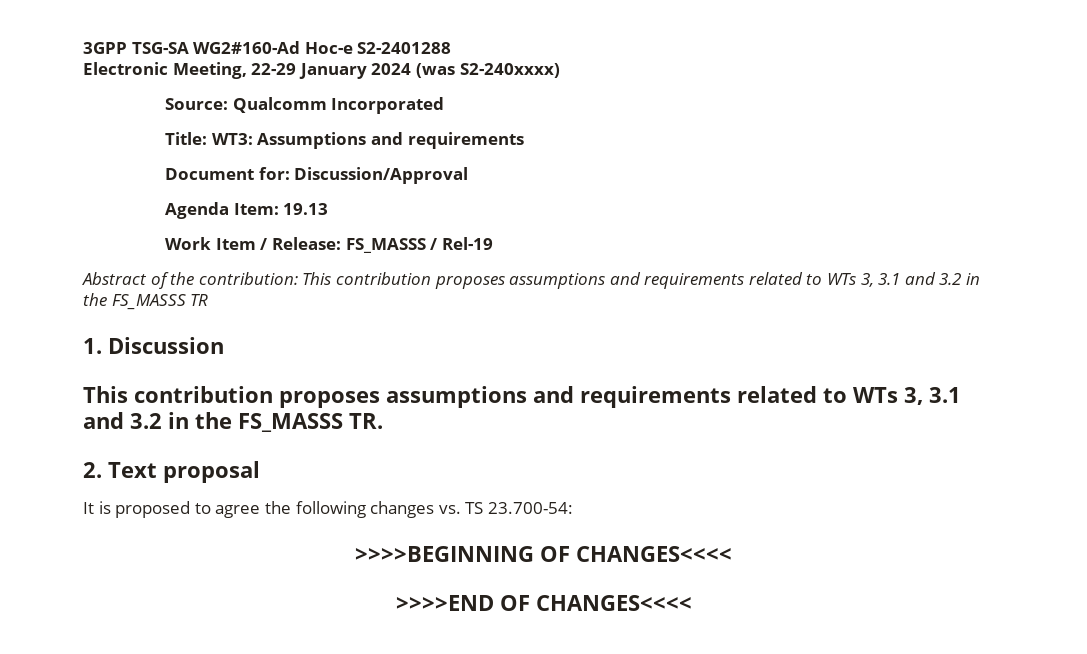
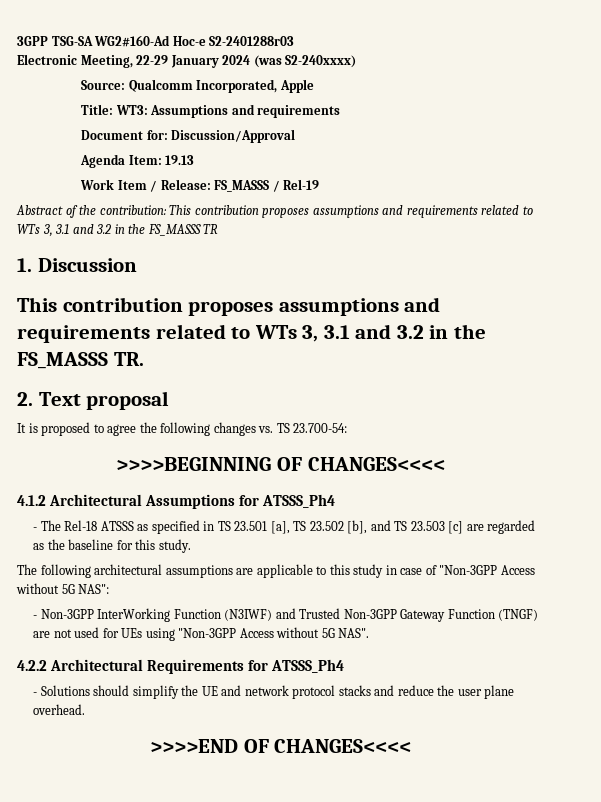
[357,42,452,54] S2-2401288 -> [209,36,295,46] S2-2401288r03
[331,97,445,114] Incorporated -> [196,79,314,93] Incorporated, Apple
(732, 554) none -> [17,494,336,509] [33,520,536,534] [33,539,191,553] [17,564,535,578] [16,583,110,594] [33,608,539,622] [33,627,370,641] [17,659,345,674] [33,685,515,699] [33,704,86,715] // 4.1.2 Architectural Assumptions for ATSSS_Ph4 // - The Rel-18 ATSSS as specified in TS 23.501 [a], TS 23.502 [b], and TS 23.503 [c] are regarded as the baseline for this study. // The following architectural assumptions are applicable to this study in case of "Non-3GPP Access without 5G NAS": // - Non-3GPP InterWorking Function (N3IWF) and Trusted Non-3GPP Gateway Function (TNGF) are not used for UEs using "Non-3GPP Access without 5G NAS". // 4.2.2 Architectural Requirements for ATSSS_Ph4 // - Solutions should simplify the UE and network protocol stacks and reduce the user plane overhead.

